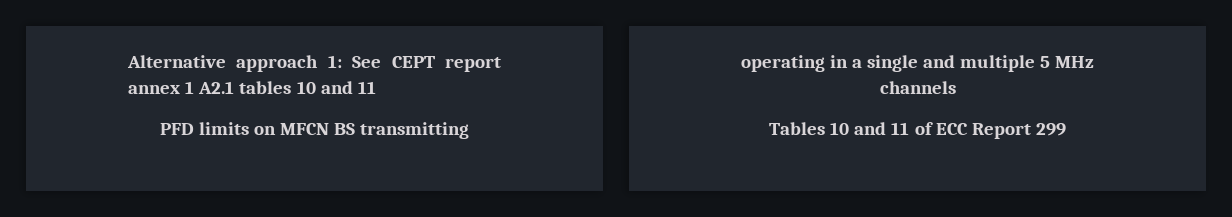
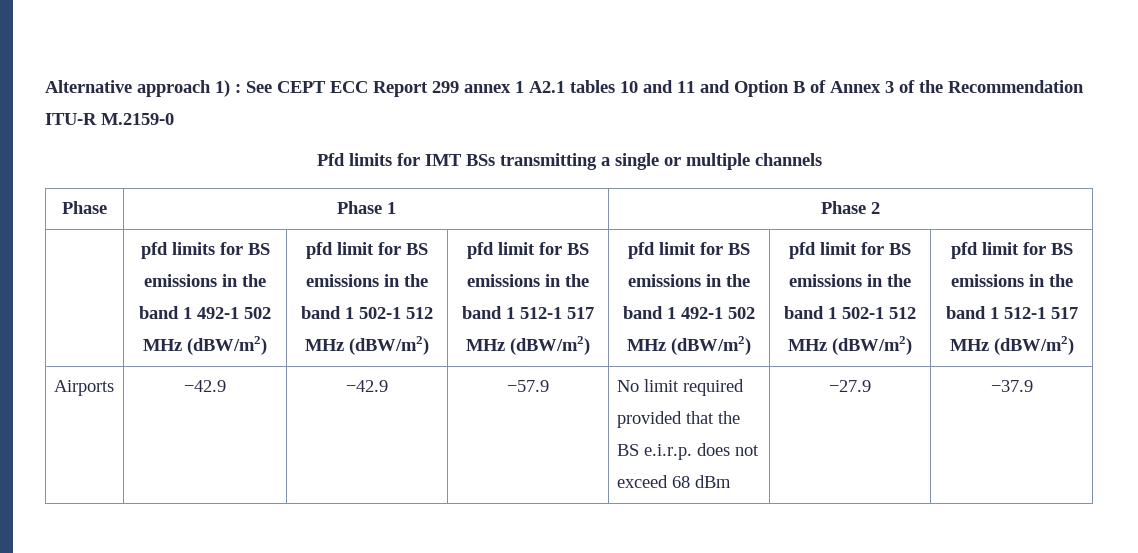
[327,55,501,72] 1: See CEPT report -> [215,80,459,97] 1) : See CEPT ECC Report 299
[159,122,470,139] [740,55,1095,72] [879,81,956,94] [769,122,1066,139] // PFD limits on MFCN BS transmitting operating in a single and multiple 5 MHz channels // Tables 10 and 11 of ECC Report 299 -> [700,80,1084,97] [45,113,174,125] [316,153,822,170] [62,201,107,214] [336,201,396,214] [821,201,880,214] [140,242,270,259] [144,274,266,287] [139,306,271,319] [143,336,267,355] [306,242,428,259] [306,274,428,287] [301,306,433,319] [305,336,429,355] [467,242,589,259] [467,274,589,287] [462,306,594,319] [466,336,590,355] [628,242,750,259] [628,274,750,287] [623,306,755,319] [627,336,751,355] [789,242,911,259] [789,274,911,287] [784,306,916,319] [788,336,912,355] [950,242,1073,259] [950,274,1073,287] [945,306,1078,319] [949,336,1074,355] [53,380,114,396] [183,380,226,392] [346,380,388,392] [507,380,549,392] [616,379,744,396] [616,411,740,428] [616,443,759,460] [616,475,731,488] [829,380,871,392] [990,380,1033,392] and Option B of Annex 3 of the Recommendation ITU-R M.2159-0 // Pfd limits for IMT BSs transmitting a single or multiple channels // Phase | Phase 1 | Phase 2 // | pfd limits for BS emissions in the band 1 492-1 502 MHz (dBW/m2) | pfd limit for BS emissions in the band 1 502-1 512 MHz (dBW/m2) | pfd limit for BS emissions in the band 1 512-1 517 MHz (dBW/m2) | pfd limit for BS emissions in the band 1 492-1 502 MHz (dBW/m2) | pfd limit for BS emissions in the band 1 502-1 512 MHz (dBW/m2) | pfd limit for BS emissions in the band 1 512-1 517 MHz (dBW/m2) // Airports | −42.9 | −42.9 | −57.9 | No limit required provided that the BS e.i.r.p. does not exceed 68 dBm | −27.9 | −37.9

